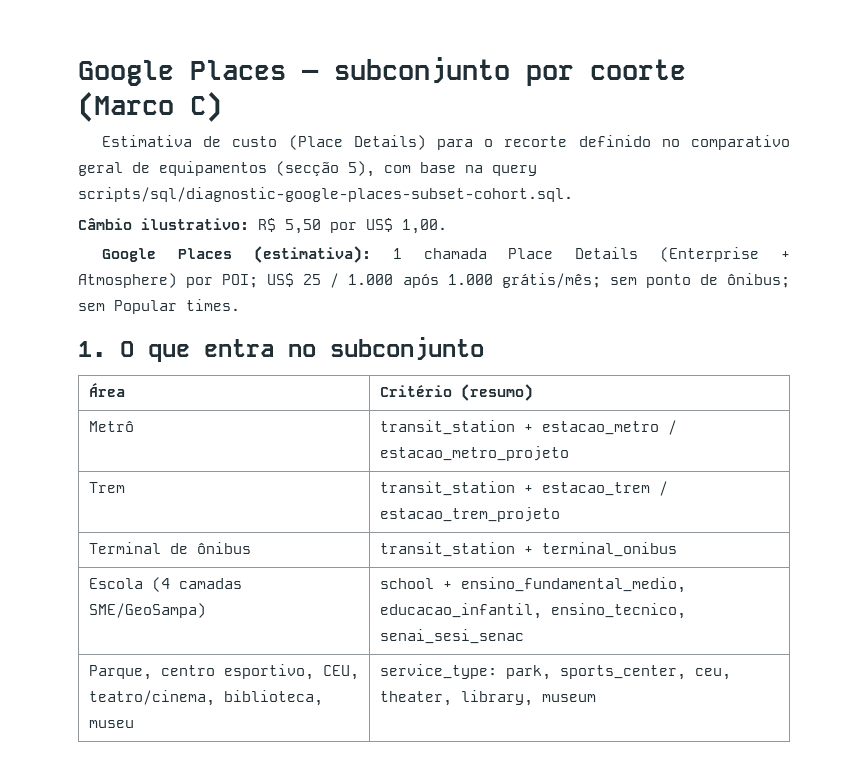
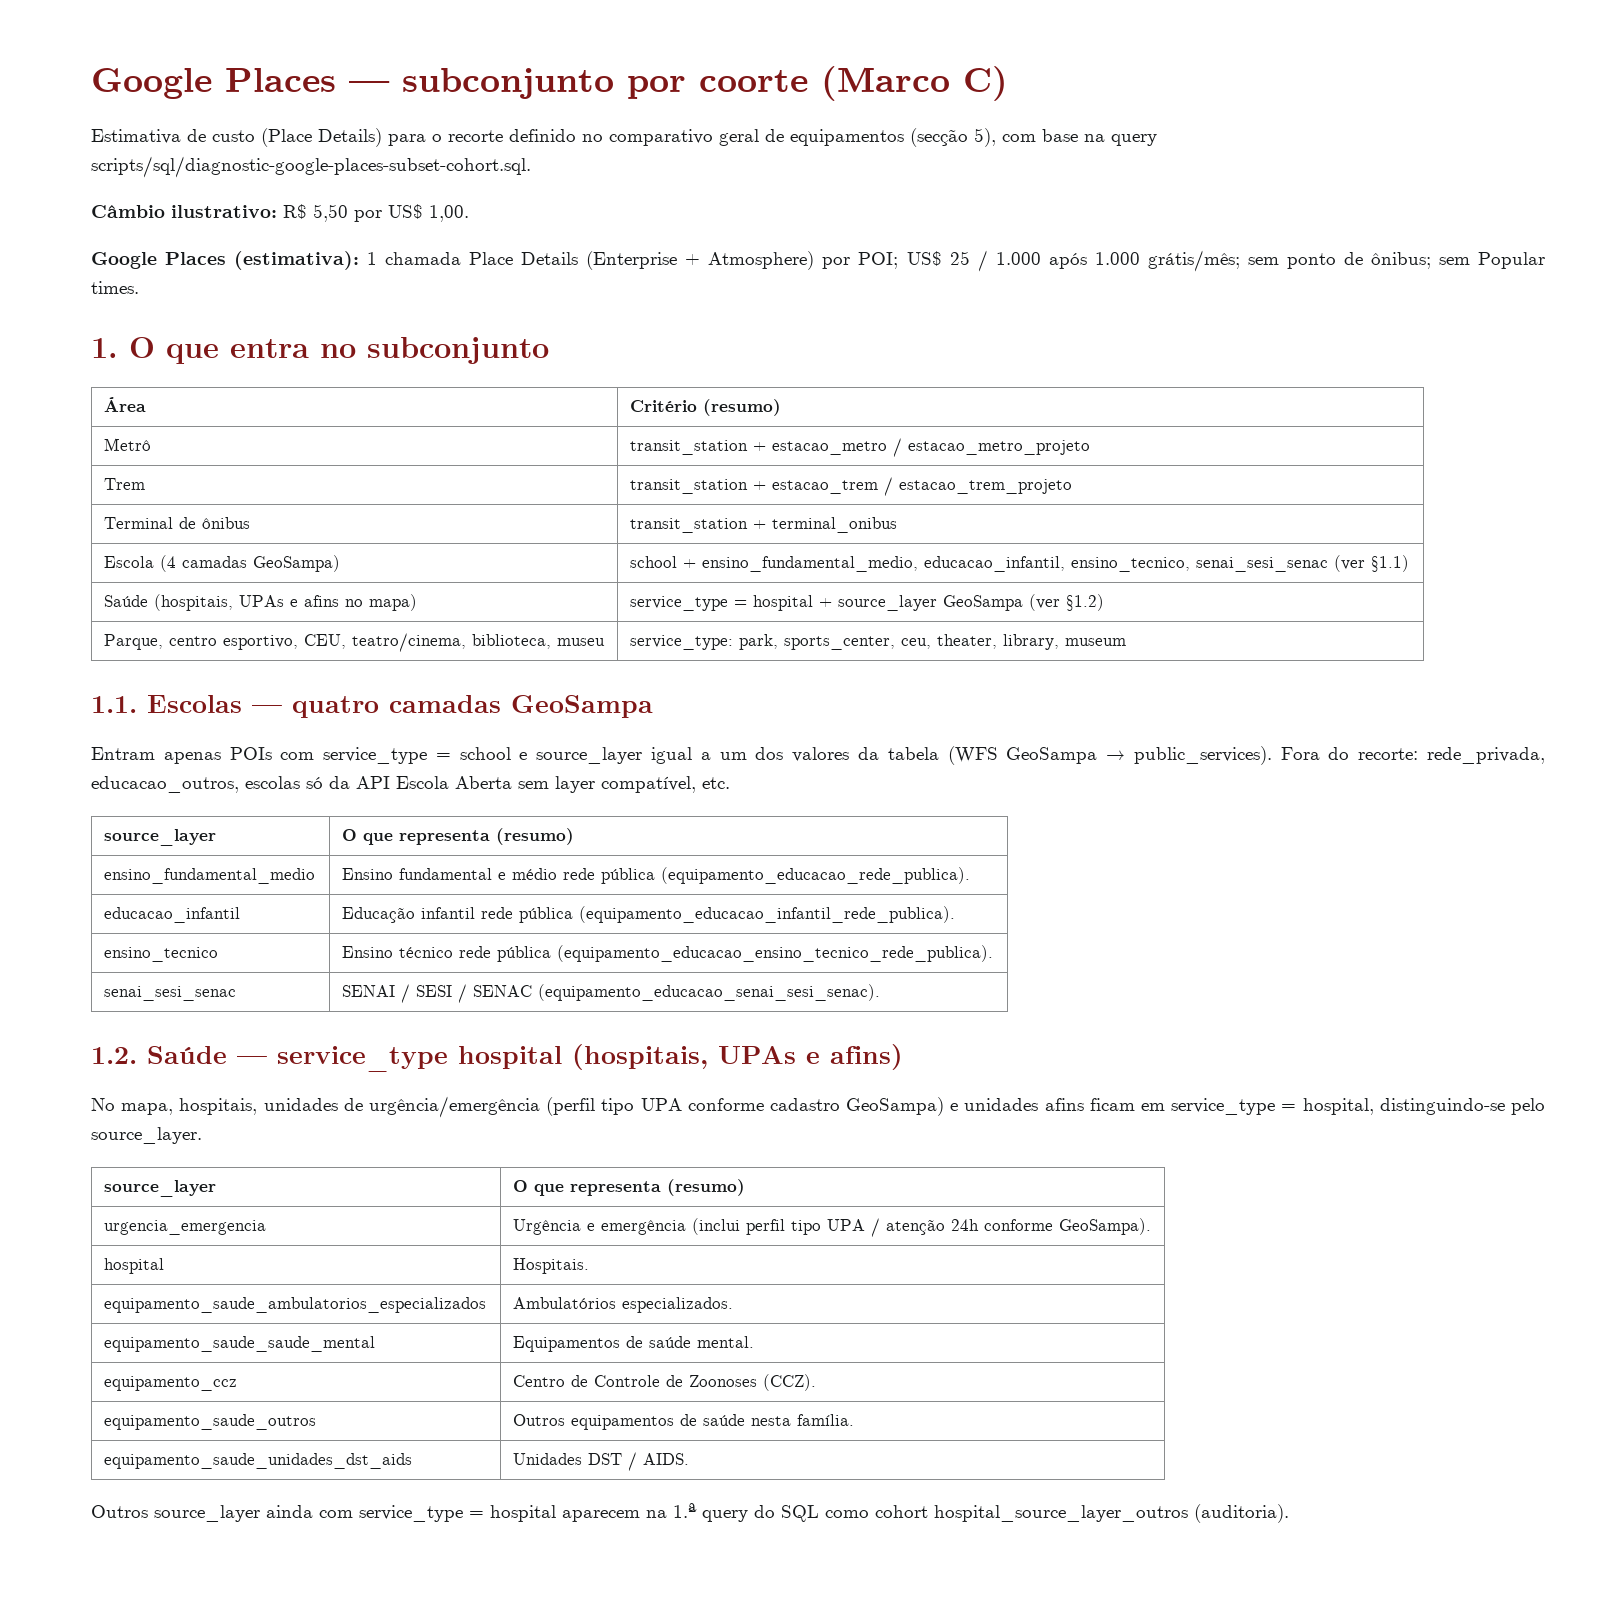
[88,603,206,618] SME/GeoSampa) -> [253,555,341,572] GeoSampa)
(524, 636) none -> [1334,555,1410,572] [104,594,418,611] [630,594,1105,611] (ver §1.1) // Saúde (hospitais, UPAs e afins no mapa) | service_type = hospital + source_layer GeoSampa (ver §1.2)
(596, 698) none -> [91,695,653,718] [91,746,1545,765] [91,776,730,793] [104,829,217,846] [342,828,575,845] [104,868,316,884] [342,867,971,884] [104,907,241,923] [342,906,956,923] [104,947,219,962] [342,945,994,962] [104,986,237,1001] [342,984,881,1003] [91,1044,903,1072] [91,1096,1545,1118] [91,1127,202,1144] [104,1180,217,1197] [513,1179,746,1196] [104,1220,267,1235] [513,1218,1152,1237] [104,1258,165,1274] [513,1258,590,1274] [104,1297,487,1313] [513,1297,734,1313] [104,1336,376,1352] [513,1336,755,1352] [104,1376,238,1391] [513,1374,817,1391] [104,1414,317,1430] [513,1414,855,1430] [104,1453,413,1469] [513,1452,690,1471] [91,1503,1289,1523] // 1.1. Escolas — quatro camadas GeoSampa // Entram apenas POIs com service_type = school e source_layer igual a um dos valores da tabela (WFS GeoSampa → public_services). Fora do recorte: rede_privada, educacao_outros, escolas só da API Escola Aberta sem layer compatível, etc. // source_layer | O que representa (resumo) // ensino_fundamental_medio | Ensino fundamental e médio rede pública (equipamento_educacao_rede_publica). // educacao_infantil | Educação infantil rede pública (equipamento_educacao_infantil_rede_publica). // ensino_tecnico | Ensino técnico rede pública (equipamento_educacao_ensino_tecnico_rede_publica). // senai_sesi_senac | SENAI / SESI / SENAC (equipamento_educacao_senai_sesi_senac). // 1.2. Saúde — service_type hospital (hospitais, UPAs e afins) // No mapa, hospitais, unidades de urgência/emergência (perfil tipo UPA conforme cadastro GeoSampa) e unidades afins ficam em service_type = hospital, distinguindo-se pelo source_layer. // source_layer | O que representa (resumo) // urgencia_emergencia | Urgência e emergência (inclui perfil tipo UPA / atenção 24h conforme GeoSampa). // hospital | Hospitais. // equipamento_saude_ambulatorios_especializados | Ambulatórios especializados. // equipamento_saude_saude_mental | Equipamentos de saúde mental. // equipamento_ccz | Centro de Controle de Zoonoses (CCZ). // equipamento_saude_outros | Outros equipamentos de saúde nesta família. // equipamento_saude_unidades_dst_aids | Unidades DST / AIDS. // Outros source_layer ainda com service_type = hospital aparecem na 1.ª query do SQL como cohort hospital_source_layer_outros (auditoria).

